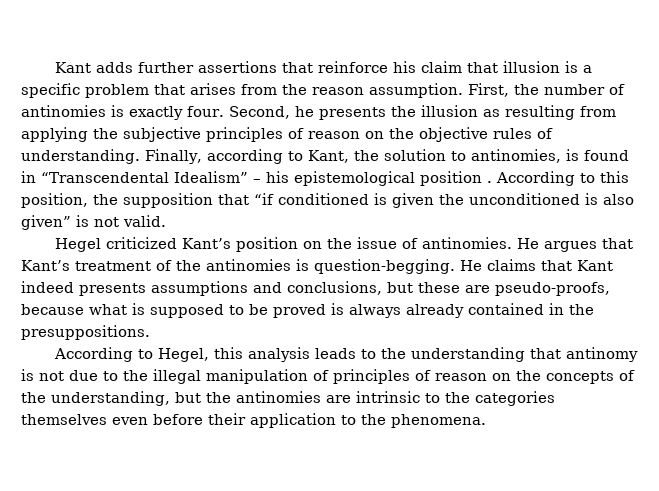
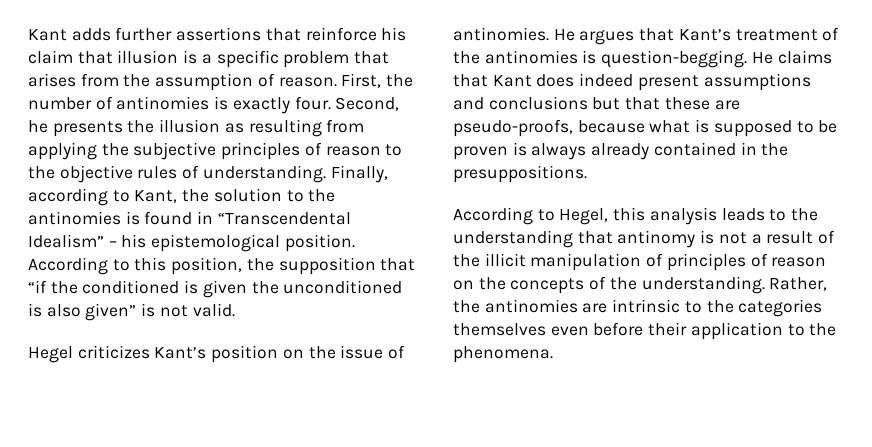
[312,83,463,98] reason assumption. -> [155,73,337,91] assumption of reason.
[365,131,384,139] on -> [385,144,403,156] to
[470,149,561,163] antinomies, -> [308,189,336,202] [28,211,121,225] the antinomies
[420,171,492,186] position . -> [284,234,355,252] position.
(274, 199) none -> [50,281,78,294] the
[105,237,177,249] criticized -> [77,345,150,359] criticizes
[21,281,413,296] indeed presents assumptions and conclusions, but -> [536,73,811,91] [453,96,661,110] does indeed present assumptions and conclusions but that
[273,304,326,318] proved -> [453,146,508,160] proven
[69,369,201,384] due to the illegal -> [751,230,836,244] [453,253,526,267] a result of the illicit
[51,391,201,406] understanding, but -> [641,276,828,294] understanding. Rather,

